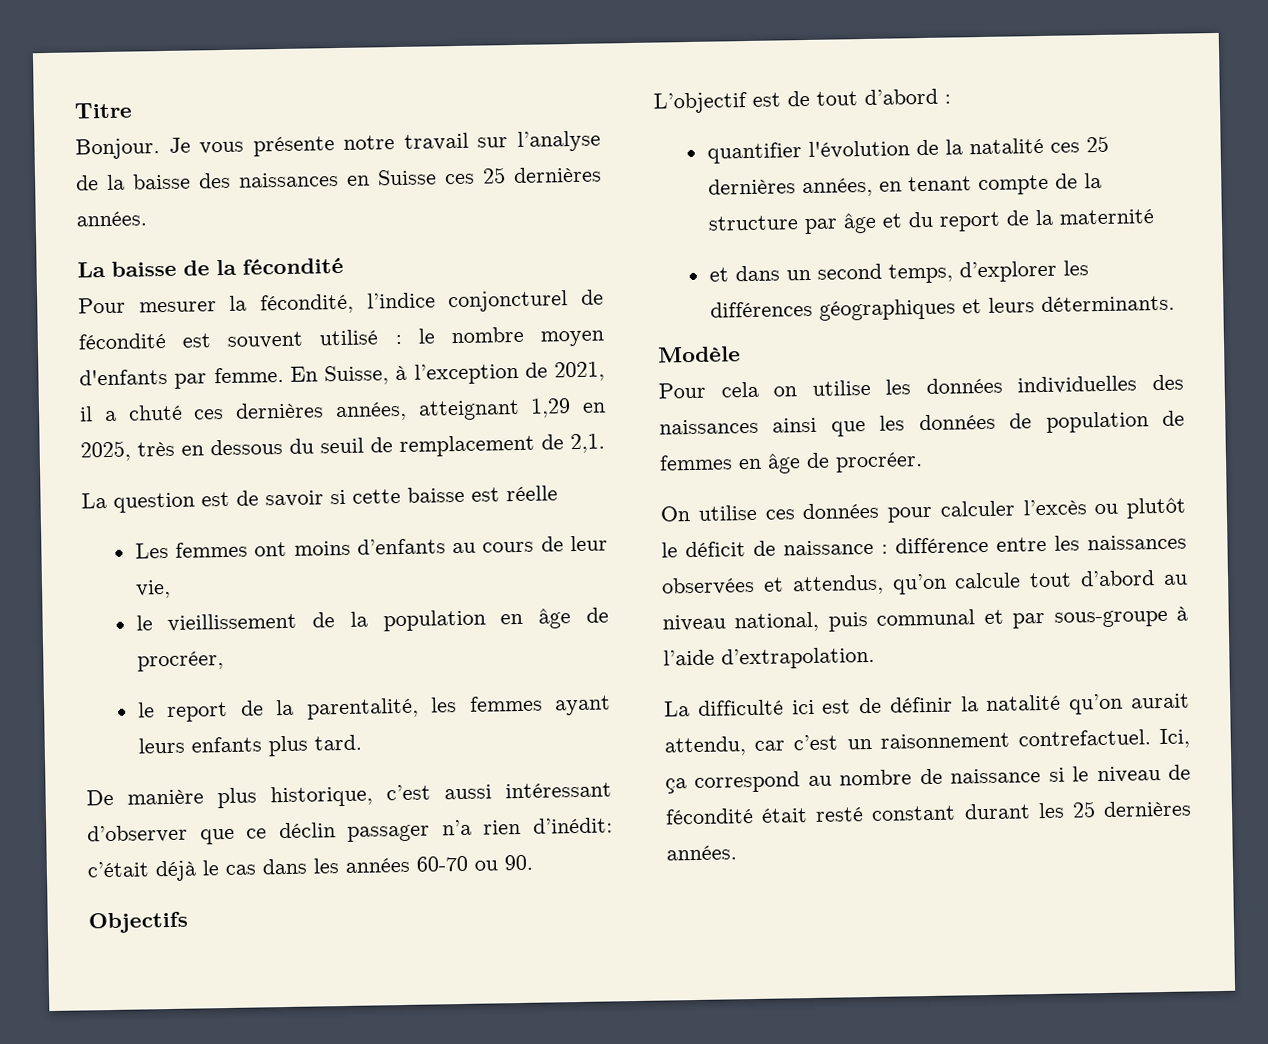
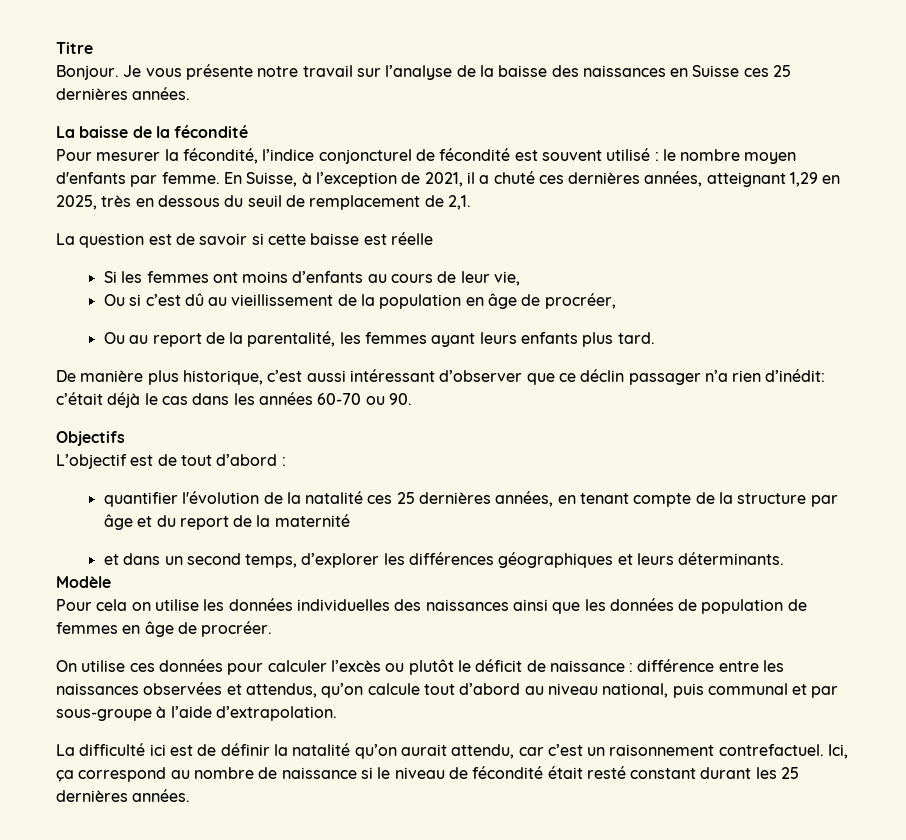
[134,542,169,559] Les -> [103,271,143,283] Si les
[135,615,153,631] le -> [103,293,228,306] Ou si c’est dû au
[137,702,155,718] le -> [103,332,149,344] Ou au

